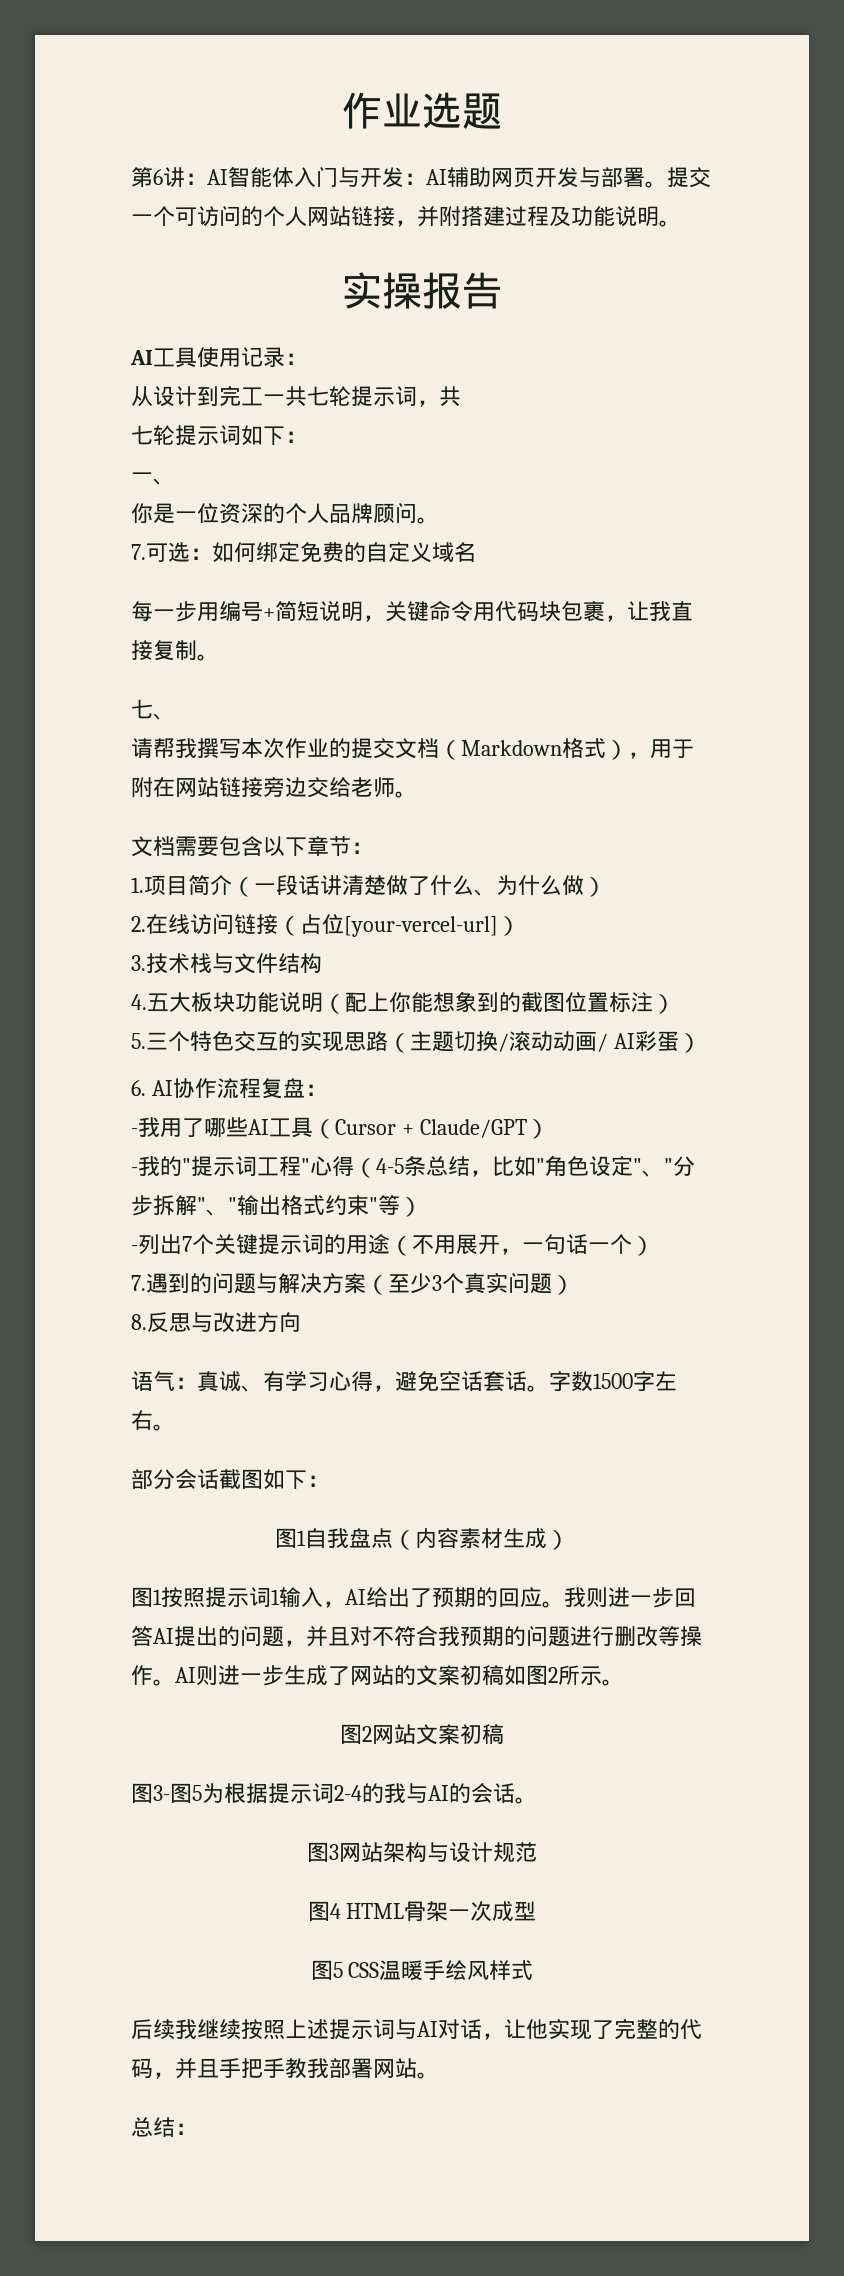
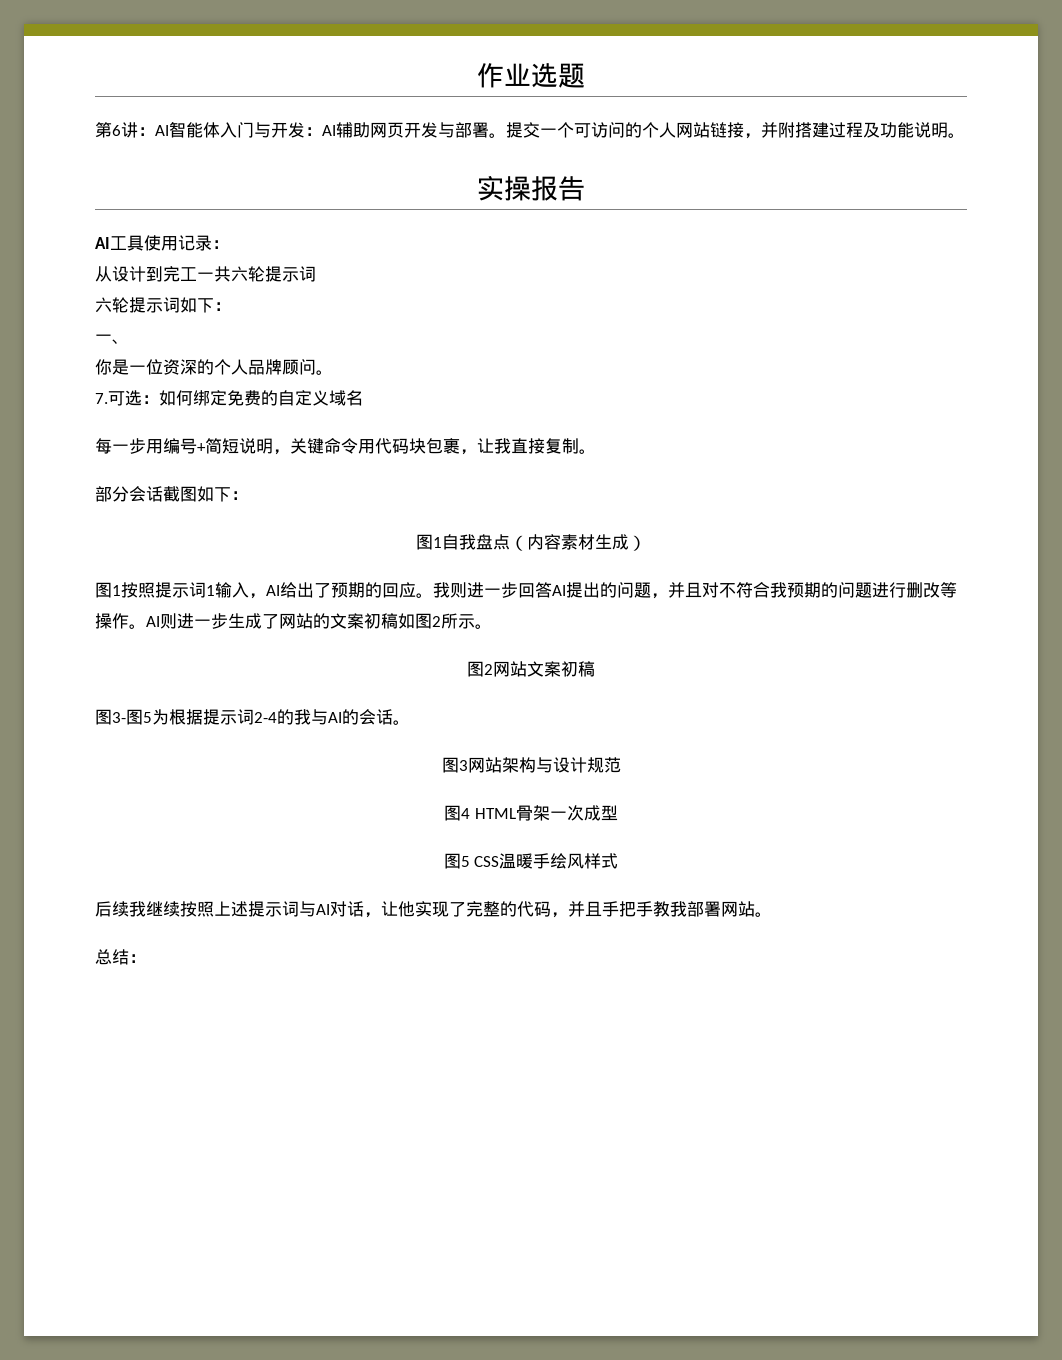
[307,386,461,407] [131,425,153,445] 七轮提示词，共 // 七 -> [231,266,316,282] [95,297,112,313] 六轮提示词 // 六
[131,699,175,720] [131,738,694,760] [131,776,417,798] [131,836,373,857] [131,875,606,897] [131,913,520,937] [131,953,322,974] [131,991,675,1014] [131,1031,701,1053] [131,1078,327,1099] [131,1117,549,1139] [131,1155,695,1178] [131,1195,422,1217] [131,1234,654,1256] [131,1272,574,1295] [131,1312,301,1333] [131,1371,677,1392] [131,1410,175,1431] // 七、 // 请帮我撰写本次作业的提交文档（Markdown格式），用于附在网站链接旁边交给老师。 // 文档需要包含以下章节： // 1.项目简介（一段话讲清楚做了什么、为什么做） // 2.在线访问链接（占位[your-vercel-url]） // 3.技术栈与文件结构 // 4.五大板块功能说明（配上你能想象到的截图位置标注） // 5.三个特色交互的实现思路（主题切换/滚动动画/ AI彩蛋） // 6. AI协作流程复盘： // -我用了哪些AI工具（Cursor + Claude/GPT） // -我的"提示词工程"心得（4-5条总结，比如"角色设定"、"分步拆解"、"输出格式约束"等） // -列出7个关键提示词的用途（不用展开，一句话一个） // 7.遇到的问题与解决方案（至少3个真实问题） // 8.反思与改进方向 // 语气：真诚、有学习心得，避免空话套话。字数1500字左右。 -> (596, 451) none

